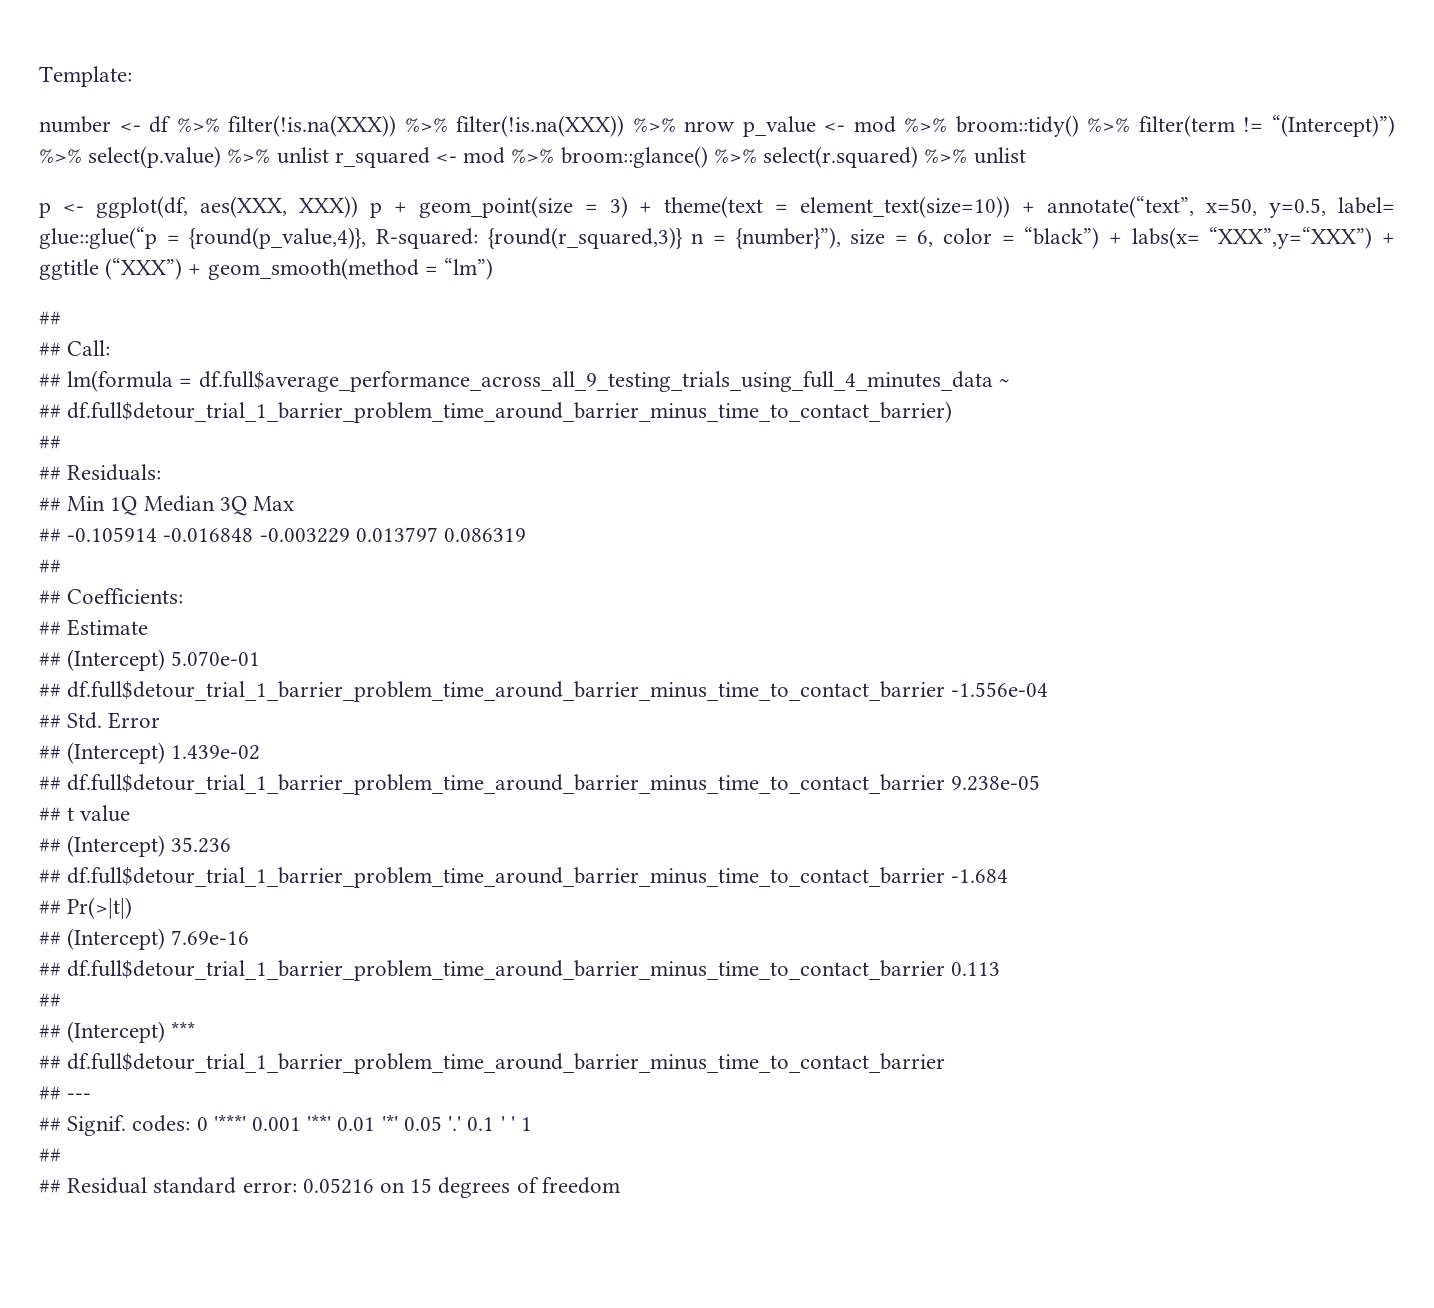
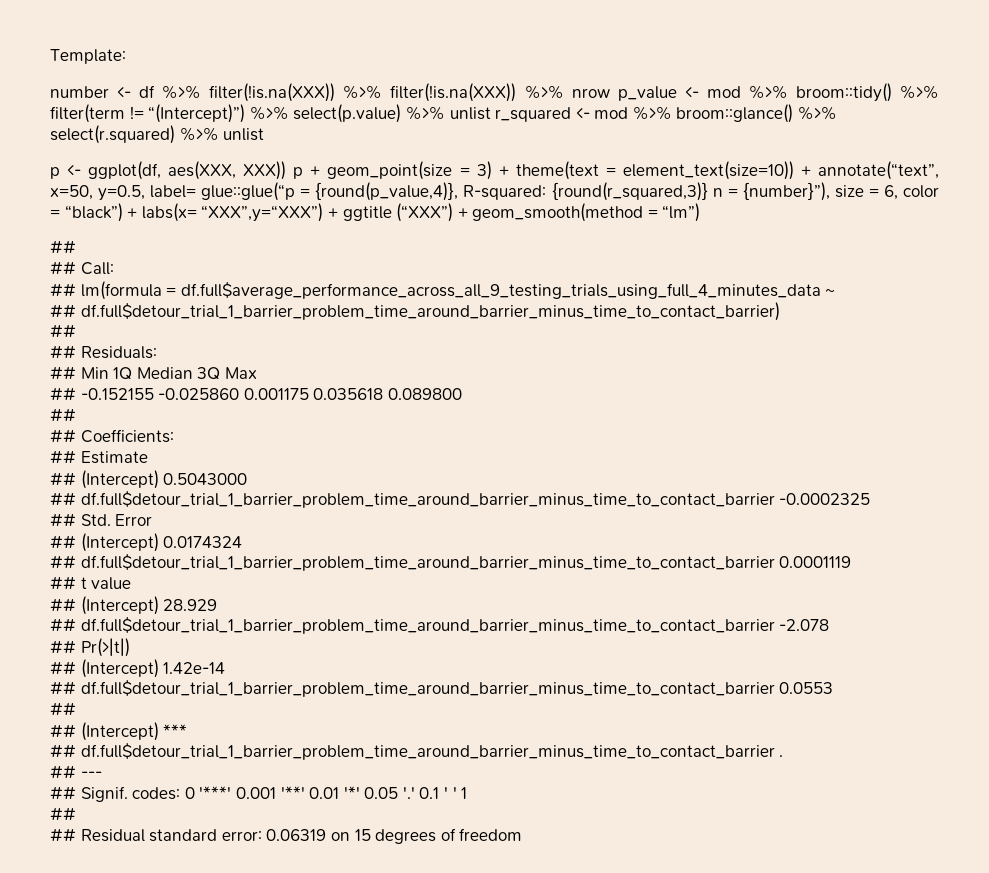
[67,527,527,543] -0.105914 -0.016848 -0.003229 0.013797 0.086319 -> [80,388,462,400] -0.152155 -0.025860 0.001175 0.035618 0.089800
[171,651,261,666] [39,681,1049,702] 5.070e-01 // ## df.full$detour_trial_1_barrier_problem_time_around_barrier_minus_time_to_contact_barrier -1.556e-04 -> [163,473,248,485] [50,491,871,508] 0.5043000 // ## df.full$detour_trial_1_barrier_problem_time_around_barrier_minus_time_to_contact_barrier -0.0002325
[171,745,261,760] [39,774,1041,795] 1.439e-02 // ## df.full$detour_trial_1_barrier_problem_time_around_barrier_minus_time_to_contact_barrier 9.238e-05 -> [163,536,243,548] [50,554,852,571] 0.0174324 // ## df.full$detour_trial_1_barrier_problem_time_around_barrier_minus_time_to_contact_barrier 0.0001119
[171,837,232,853] [39,867,1009,888] 35.236 // ## df.full$detour_trial_1_barrier_problem_time_around_barrier_minus_time_to_contact_barrier -1.684 -> [163,599,218,611] [50,617,830,634] 28.929 // ## df.full$detour_trial_1_barrier_problem_time_around_barrier_minus_time_to_contact_barrier -2.078
[171,930,250,945] [39,960,1001,981] 7.69e-16 // ## df.full$detour_trial_1_barrier_problem_time_around_barrier_minus_time_to_contact_barrier 0.113 -> [163,662,226,674] [50,680,834,697] 1.42e-14 // ## df.full$detour_trial_1_barrier_problem_time_around_barrier_minus_time_to_contact_barrier 0.0553
(946, 1063) none -> [779,755,784,757] .
[302,1178,374,1194] 0.05216 -> [266,829,327,841] 0.06319

